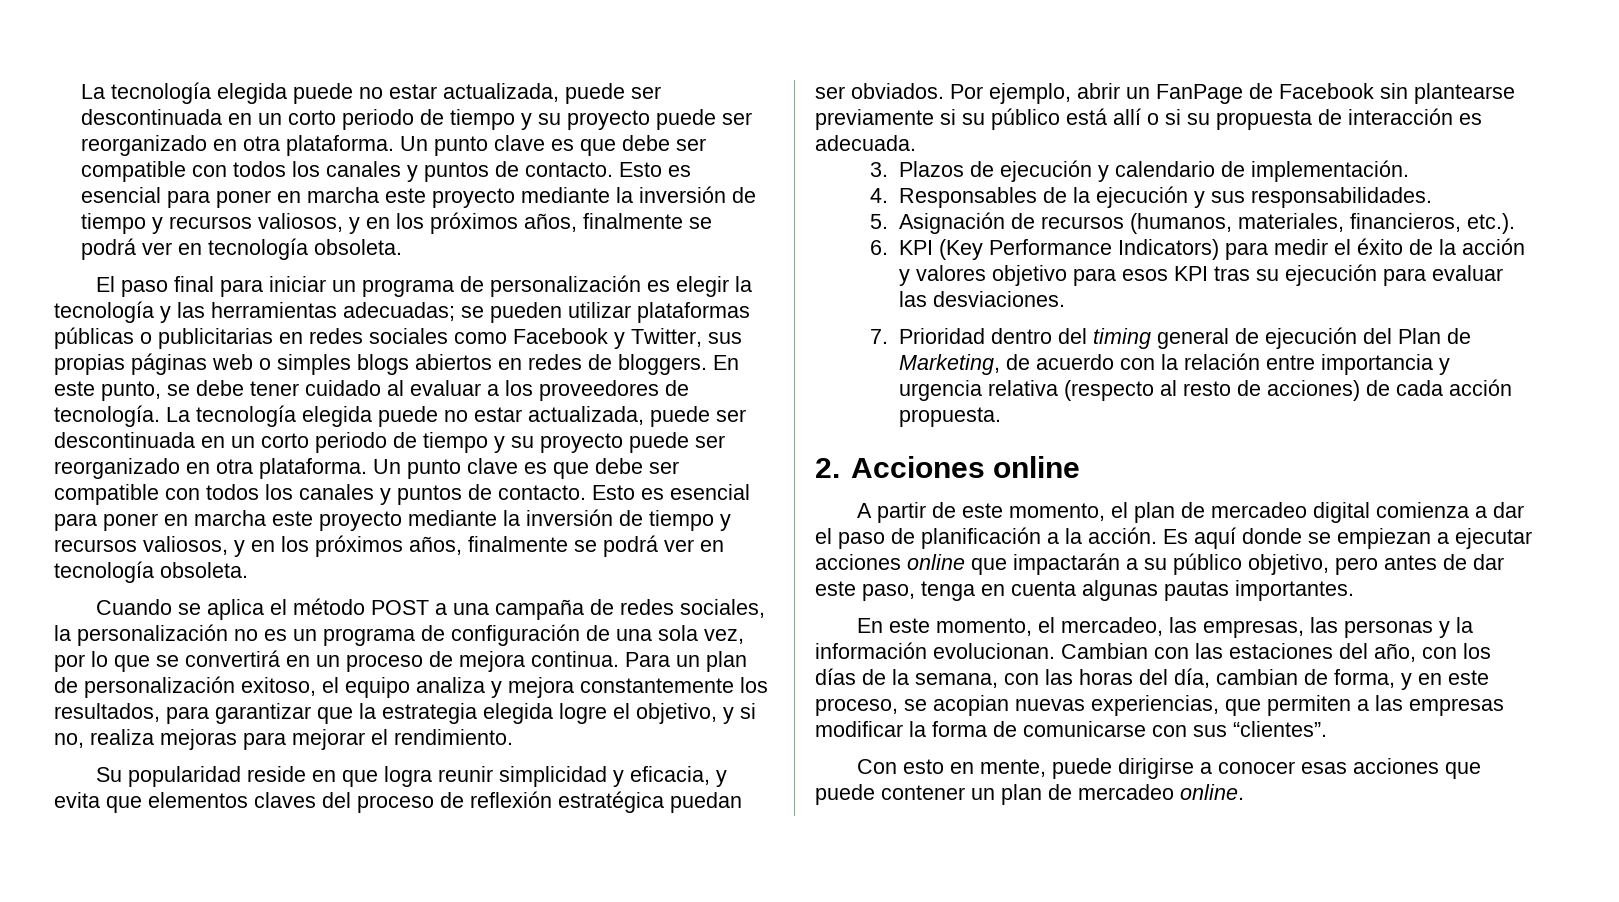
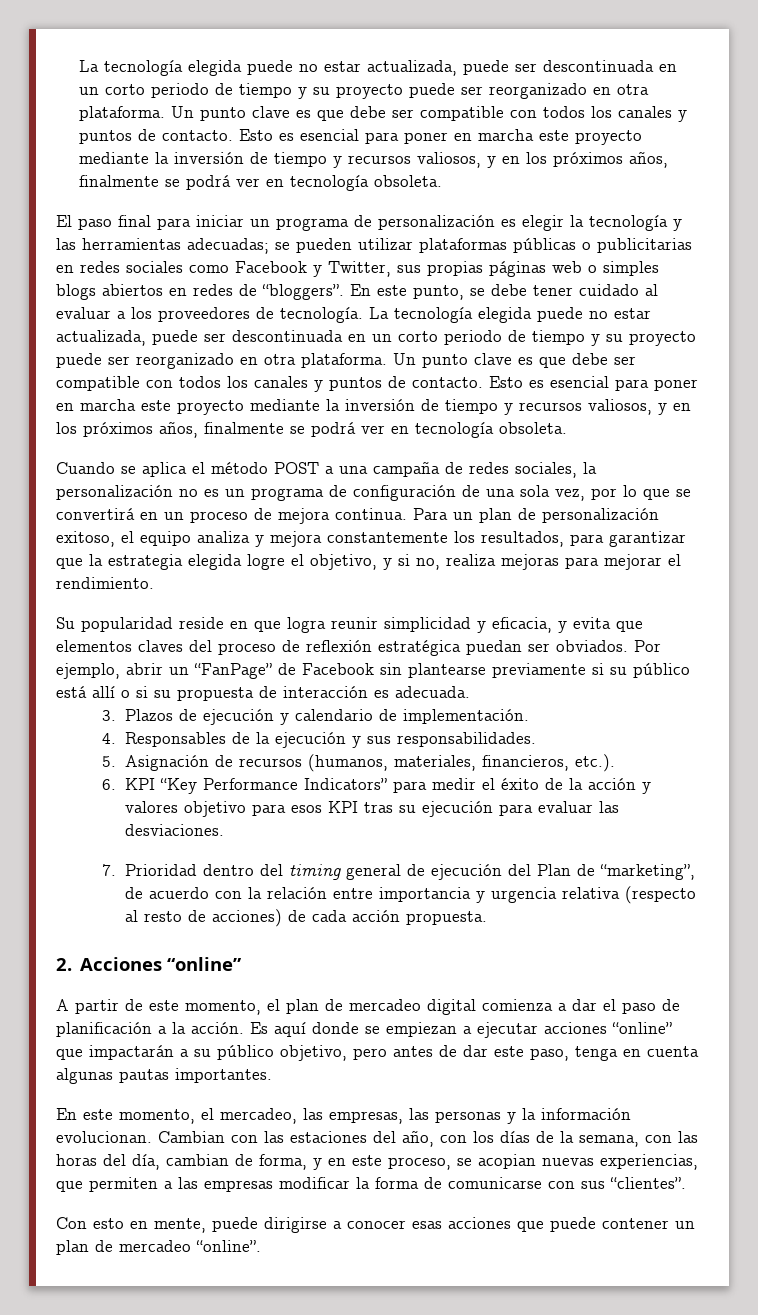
[618,354,707,375] bloggers. -> [262,284,344,300] “bloggers”.
[1156,84,1243,104] FanPage -> [194,663,272,679] “FanPage”
[938,239,1219,260] (Key Performance Indicators) -> [159,778,387,794] “Key Performance Indicators”
[898,354,1000,375] Marketing, -> [599,864,695,880] “marketing”,
[992,456,1080,478] online -> [167,957,243,971] “online”
[907,554,965,570] online -> [612,1022,672,1034] “online”
[1180,784,1244,800] online. -> [196,1240,261,1252] “online”.

